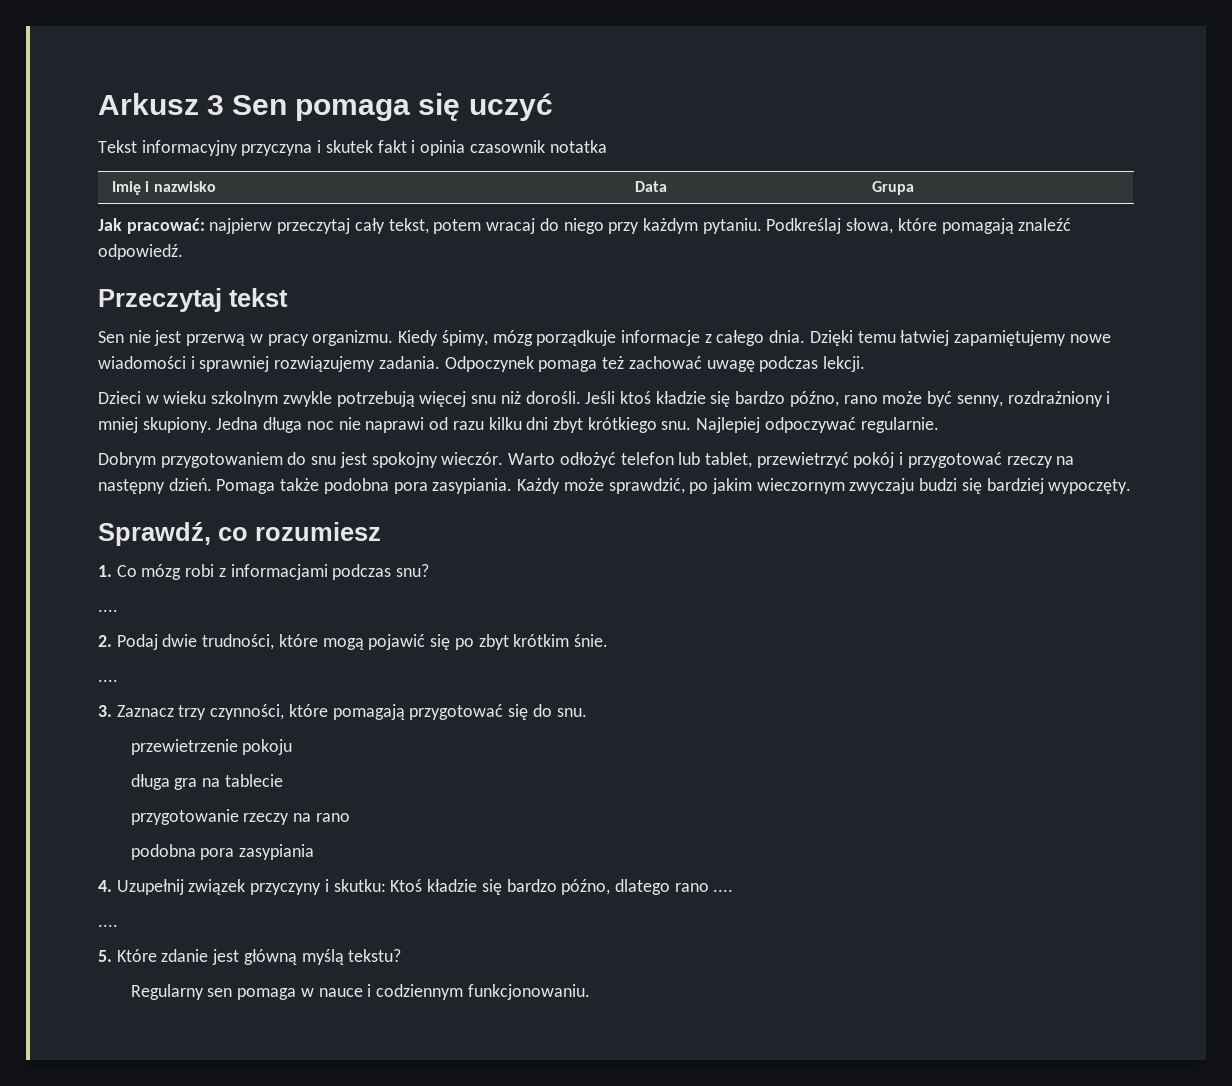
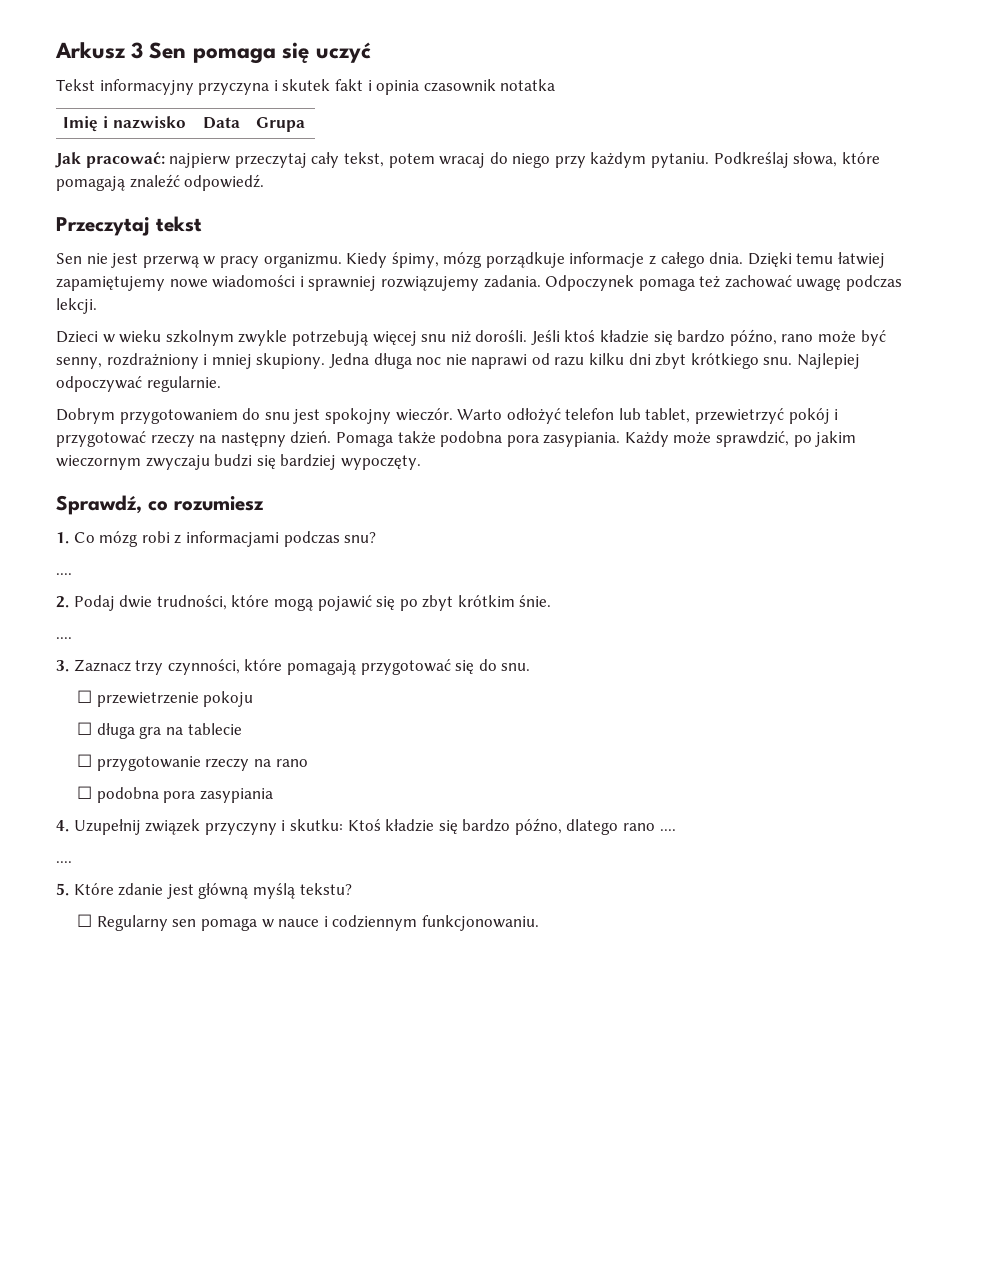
(587, 712) none -> [77,690,93,703] ☐
(293, 747) none -> [77,722,93,735] ☐
(283, 780) none -> [77,754,93,767] ☐
(350, 817) none -> [77,786,93,799] ☐
(402, 955) none -> [77,914,93,927] ☐

